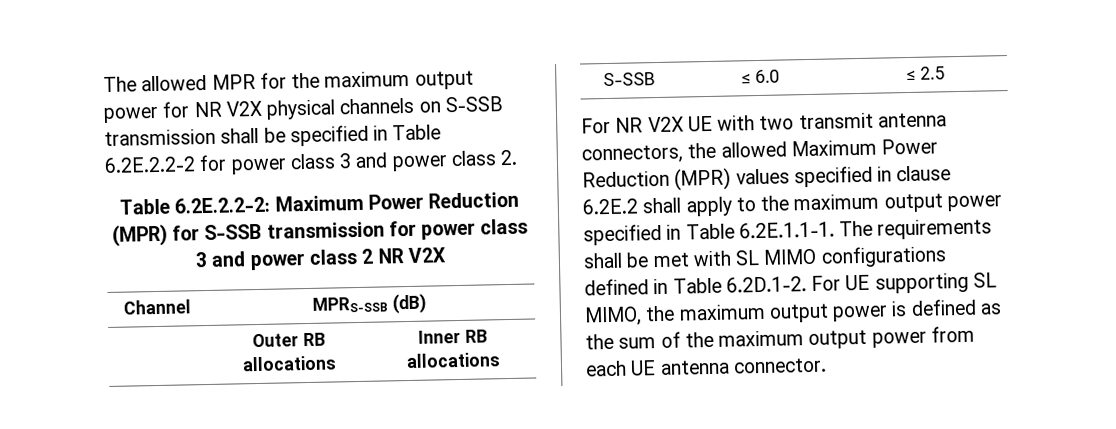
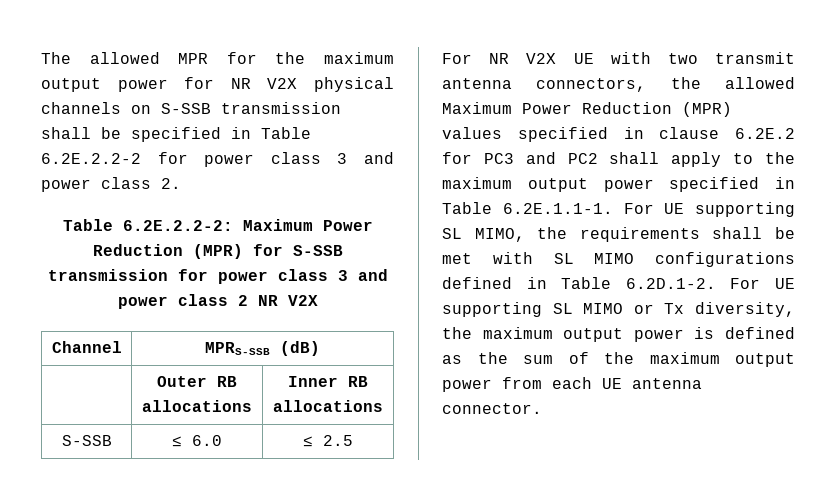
(638, 206) none -> [442,152,598,164] for PC3 and PC2
[839,220,874,237] The -> [623,202,795,217] [442,227,568,242] For UE supporting SL MIMO, the
[584,306,642,327] MIMO, -> [583,302,795,317] MIMO or Tx diversity,

